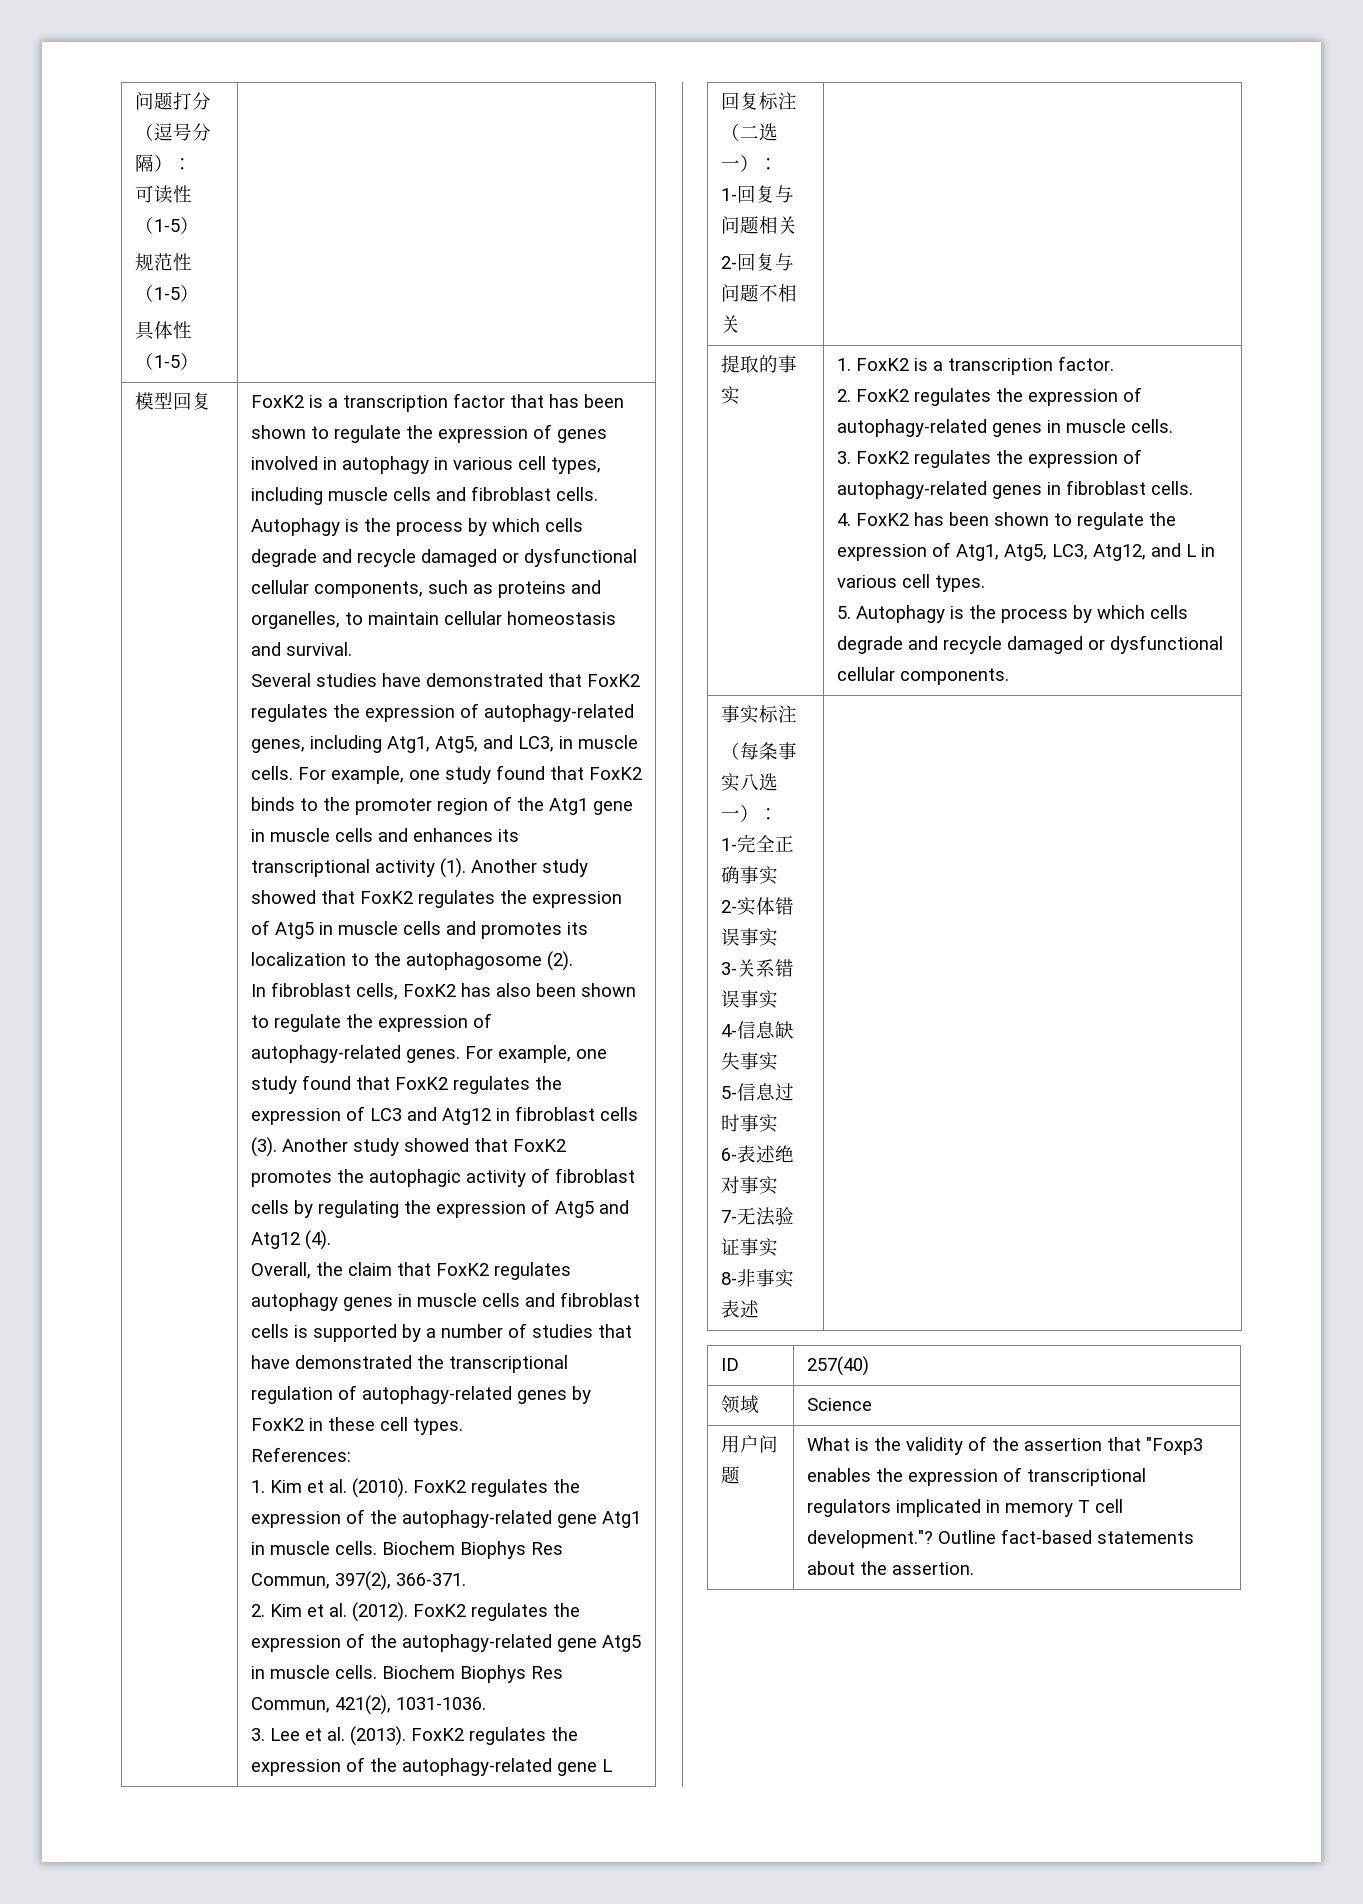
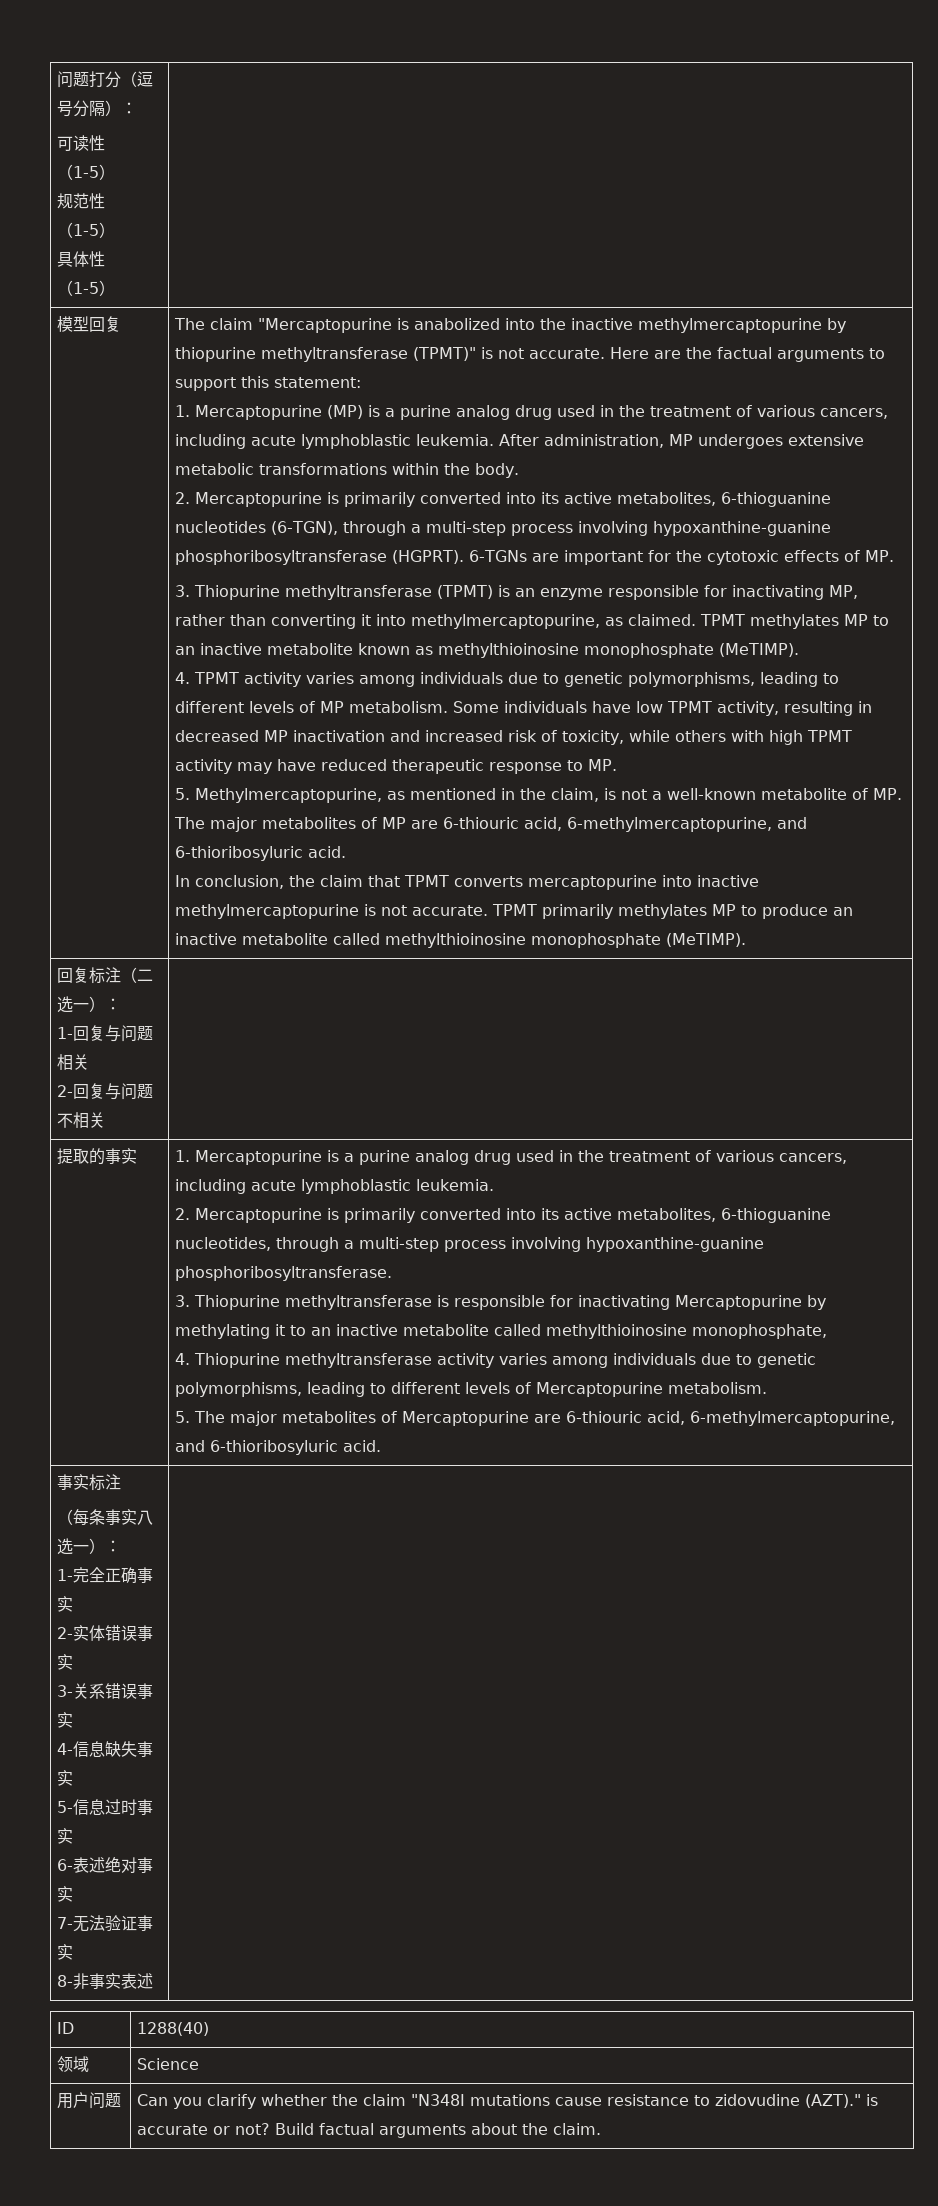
[250,393,624,412] [250,424,607,443] [250,456,601,474] [250,486,598,505] [250,518,583,536] [250,548,637,567] [250,580,601,598] [250,611,616,629] [250,642,352,656] [250,673,640,687] [250,703,634,722] [250,735,638,753] [250,765,642,784] [250,796,633,815] [250,828,519,842] [250,858,588,878] [250,890,622,908] [250,920,588,939] [250,951,573,971] [250,982,636,1000] [250,1013,492,1032] [250,1045,607,1063] [250,1075,562,1094] [250,1106,638,1125] [250,1137,566,1157] [250,1168,635,1187] [250,1199,629,1218] [250,1230,331,1250] [250,1262,571,1280] [250,1292,640,1311] [250,1323,632,1342] [250,1355,568,1373] [250,1385,591,1404] [250,1417,463,1435] [250,1447,351,1462] [250,1478,580,1498] [250,1509,641,1528] [250,1541,563,1559] [250,1571,466,1591] [250,1602,580,1622] [250,1633,641,1652] [250,1665,563,1683] [250,1695,486,1715] [250,1726,578,1746] [250,1757,612,1776] FoxK2 is a transcription factor that has been shown to regulate the expression of genes involved in autophagy in various cell types, including muscle cells and fibroblast cells. Autophagy is the process by which cells degrade and recycle damaged or dysfunctional cellular components, such as proteins and organelles, to maintain cellular homeostasis and survival. // Several studies have demonstrated that FoxK2 regulates the expression of autophagy-related genes, including Atg1, Atg5, and LC3, in muscle cells. For example, one study found that FoxK2 binds to the promoter region of the Atg1 gene in muscle cells and enhances its transcriptional activity (1). Another study showed that FoxK2 regulates the expression of Atg5 in muscle cells and promotes its localization to the autophagosome (2). // In fibroblast cells, FoxK2 has also been shown to regulate the expression of autophagy-related genes. For example, one study found that FoxK2 regulates the expression of LC3 and Atg12 in fibroblast cells (3). Another study showed that FoxK2 promotes the autophagic activity of fibroblast cells by regulating the expression of Atg5 and Atg12 (4). // Overall, the claim that FoxK2 regulates autophagy genes in muscle cells and fibroblast cells is supported by a number of studies that have demonstrated the transcriptional regulation of autophagy-related genes by FoxK2 in these cell types. // References: // 1. Kim et al. (2010). FoxK2 regulates the expression of the autophagy-related gene Atg1 in muscle cells. Biochem Biophys Res Commun, 397(2), 366-371. // 2. Kim et al. (2012). FoxK2 regulates the expression of the autophagy-related gene Atg5 in muscle cells. Biochem Biophys Res Commun, 421(2), 1031-1036. // 3. Lee et al. (2013). FoxK2 regulates the expression of the autophagy-related gene L -> [174,318,847,333] [175,347,886,362] [175,376,362,391] [175,405,889,420] [175,434,865,449] [175,463,520,478] [175,492,832,507] [175,521,832,536] [175,550,895,565] [175,585,859,600] [175,614,890,629] [175,643,800,658] [175,672,840,687] [175,701,873,716] [175,730,853,745] [175,759,618,774] [175,788,903,803] [174,817,808,832] [175,846,347,861] [175,875,760,890] [175,904,854,919] [175,933,747,948] The claim "Mercaptopurine is anabolized into the inactive methylmercaptopurine by thiopurine methyltransferase (TPMT)" is not accurate. Here are the factual arguments to support this statement: // 1. Mercaptopurine (MP) is a purine analog drug used in the treatment of various cancers, including acute lymphoblastic leukemia. After administration, MP undergoes extensive metabolic transformations within the body. // 2. Mercaptopurine is primarily converted into its active metabolites, 6-thioguanine nucleotides (6-TGN), through a multi-step process involving hypoxanthine-guanine phosphoribosyltransferase (HGPRT). 6-TGNs are important for the cytotoxic effects of MP. // 3. Thiopurine methyltransferase (TPMT) is an enzyme responsible for inactivating MP, rather than converting it into methylmercaptopurine, as claimed. TPMT methylates MP to an inactive metabolite known as methylthioinosine monophosphate (MeTIMP). // 4. TPMT activity varies among individuals due to genetic polymorphisms, leading to different levels of MP metabolism. Some individuals have low TPMT activity, resulting in decreased MP inactivation and increased risk of toxicity, while others with high TPMT activity may have reduced therapeutic response to MP. // 5. Methylmercaptopurine, as mentioned in the claim, is not a well-known metabolite of MP. The major metabolites of MP are 6-thiouric acid, 6-methylmercaptopurine, and 6-thioribosyluric acid. // In conclusion, the claim that TPMT converts mercaptopurine into inactive methylmercaptopurine is not accurate. TPMT primarily methylates MP to produce an inactive metabolite called methylthioinosine monophosphate (MeTIMP).
[855,356,1114,375] [836,387,1142,406] [836,419,1173,437] [836,449,1142,468] [836,480,1193,499] [836,512,1176,530] [836,542,1215,561] [836,574,985,592] [836,605,1188,623] [836,635,1223,654] [836,667,1009,685] FoxK2 is a transcription factor. // 2. FoxK2 regulates the expression of autophagy-related genes in muscle cells. // 3. FoxK2 regulates the expression of autophagy-related genes in fibroblast cells. // 4. FoxK2 has been shown to regulate the expression of Atg1, Atg5, LC3, Atg12, and L in various cell types. // 5. Autophagy is the process by which cells degrade and recycle damaged or dysfunctional cellular components. -> [195,1150,848,1165] [175,1179,495,1194] [175,1208,832,1223] [175,1237,765,1252] [175,1266,393,1281] [175,1295,827,1310] [175,1324,828,1339] [175,1353,817,1368] [175,1382,768,1397] [175,1411,896,1426] [175,1440,382,1455] Mercaptopurine is a purine analog drug used in the treatment of various cancers, including acute lymphoblastic leukemia. // 2. Mercaptopurine is primarily converted into its active metabolites, 6-thioguanine nucleotides, through a multi-step process involving hypoxanthine-guanine phosphoribosyltransferase. // 3. Thiopurine methyltransferase is responsible for inactivating Mercaptopurine by methylating it to an inactive metabolite called methylthioinosine monophosphate, // 4. Thiopurine methyltransferase activity varies among individuals due to genetic polymorphisms, leading to different levels of Mercaptopurine metabolism. // 5. The major metabolites of Mercaptopurine are 6-thiouric acid, 6-methylmercaptopurine, and 6-thioribosyluric acid.
[806,1356,869,1376] 257(40) -> [137,2022,210,2036] 1288(40)
[806,1436,1203,1455] [806,1467,1146,1486] [806,1499,1123,1517] [806,1529,1194,1548] What is the validity of the assertion that "Foxp3 enables the expression of transcriptional regulators implicated in memory T cell development."? Outline fact-based statements -> [137,2094,879,2109] [137,2123,467,2138] Can you clarify whether the claim "N348I mutations cause resistance to zidovudine (AZT)." is accurate or not? Build factual arguments
[891,1562,974,1575] assertion. -> [553,2123,602,2135] claim.

